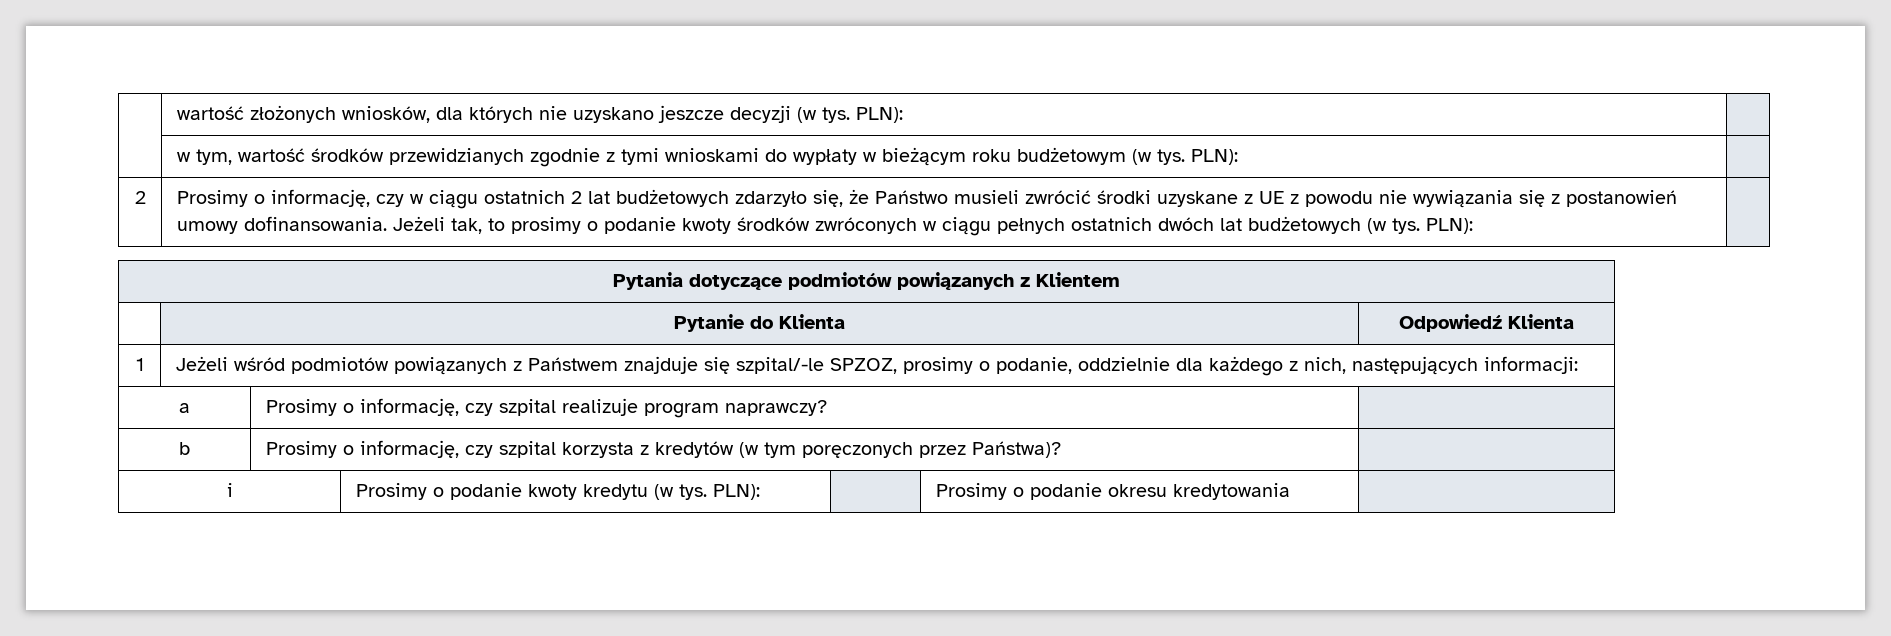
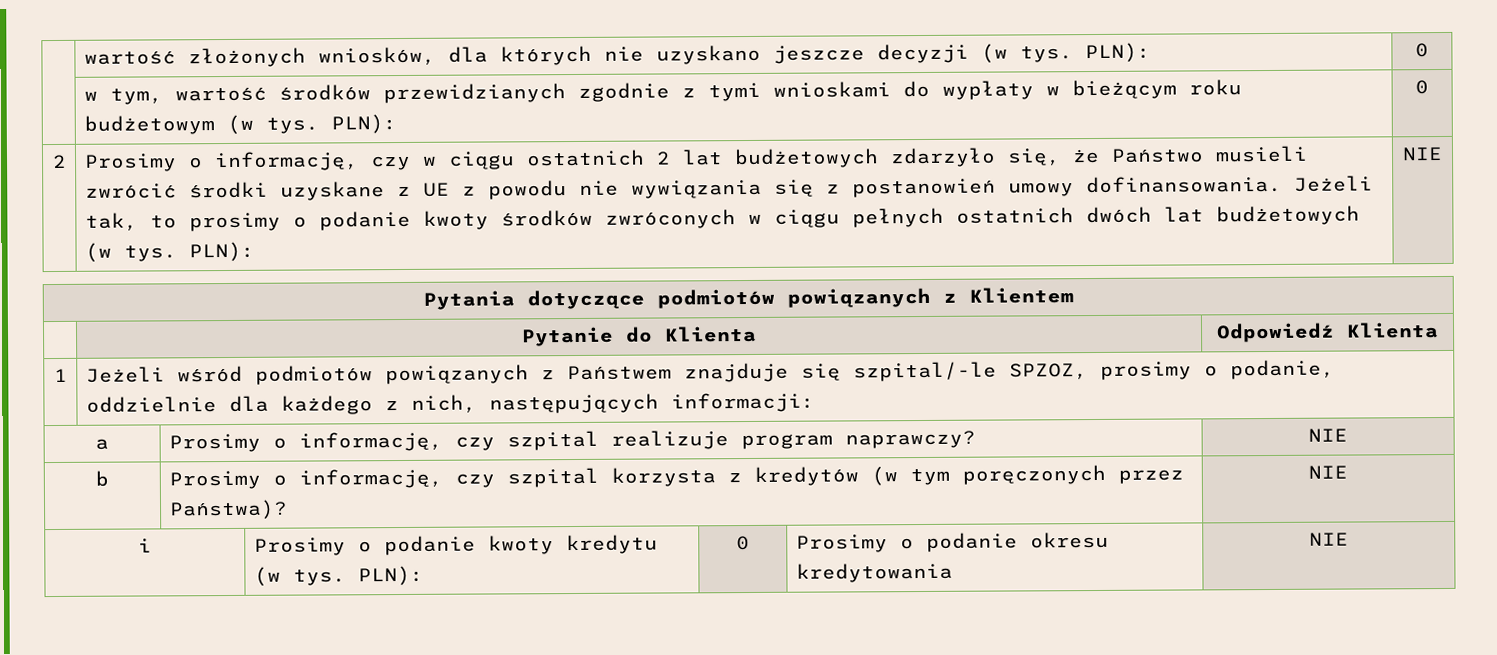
(903, 115) none -> [1415,43,1429,58] 0
(1238, 157) none -> [1415,80,1429,95] 0
(1473, 226) none -> [1402,147,1443,161] NIE
(827, 408) none -> [1308,428,1348,442] NIE
(1061, 449) none -> [1308,465,1348,479] NIE
(760, 492) none -> [735,535,750,551] 0
(1290, 491) none -> [1309,532,1349,546] NIE

